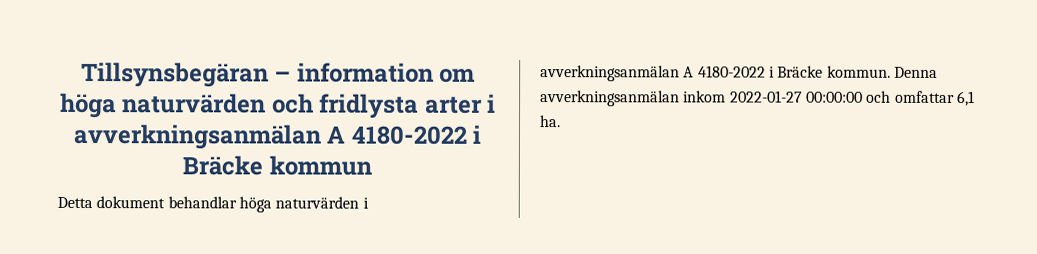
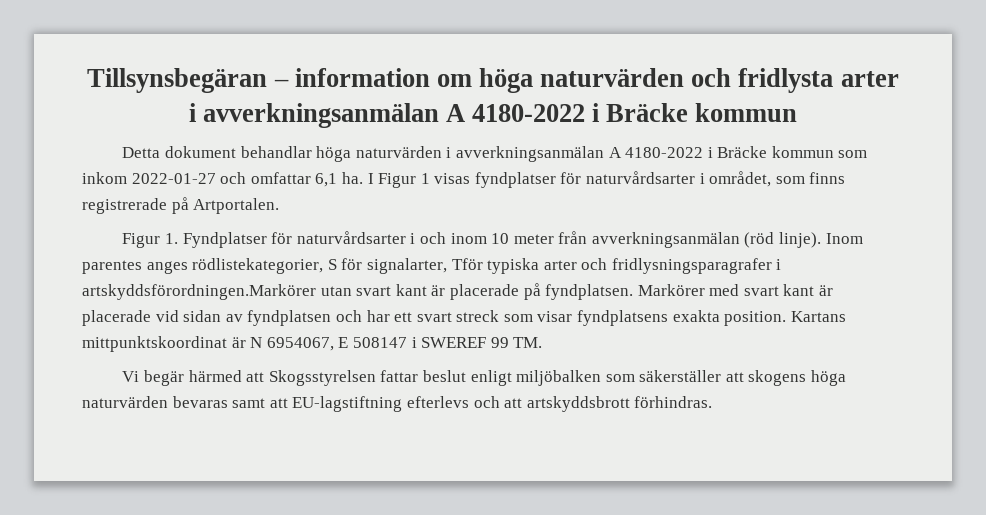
[826,65,938,78] [540,90,680,107] kommun. Denna avverkningsanmälan -> [771,146,868,158] kommun som
[805,91,863,103] 00:00:00 -> (216, 178) none
(561, 121) none -> [367,171,846,188] [82,197,280,214] [122,231,863,248] [82,258,782,274] [82,283,834,300] [82,310,846,326] [82,336,543,352] [122,370,847,386] [82,396,713,412] I Figur 1 visas fyndplatser för naturvårdsarter i området, som finns registrerade på Artportalen. // Figur 1. Fyndplatser för naturvårdsarter i och inom 10 meter från avverkningsanmälan (röd linje). Inom parentes anges rödlistekategorier, S för signalarter, Tför typiska arter och fridlysningsparagrafer i artskyddsförordningen.Markörer utan svart kant är placerade på fyndplatsen. Markörer med svart kant är placerade vid sidan av fyndplatsen och har ett svart streck som visar fyndplatsens exakta position. Kartans mittpunktskoordinat är N 6954067, E 508147 i SWEREF 99 TM. // Vi begär härmed att Skogsstyrelsen fattar beslut enligt miljöbalken som säkerställer att skogens höga naturvärden bevaras samt att EU-lagstiftning efterlevs och att artskyddsbrott förhindras.

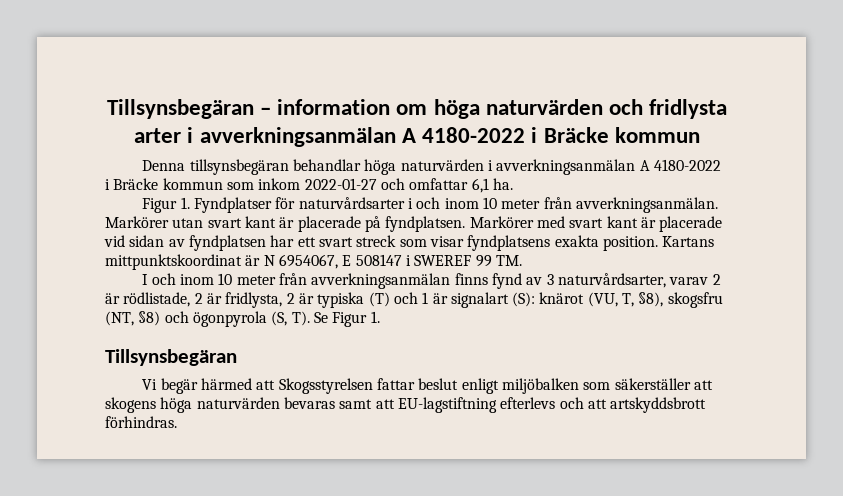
[122,146,236,158] Detta dokument -> [142,159,289,175] Denna tillsynsbegäran
[367,171,846,188] [82,197,280,214] I Figur 1 visas fyndplatser för naturvårdsarter i området, som finns registrerade på Artportalen. -> (513, 184) none
[591,232,863,248] [82,258,782,274] [82,284,316,300] avverkningsanmälan (röd linje). Inom parentes anges rödlistekategorier, S för signalarter, Tför typiska arter och fridlysningsparagrafer i artskyddsförordningen.Markörer -> [575,197,718,213] [105,216,169,228] avverkningsanmälan. Markörer
[335,310,362,322] och -> (266, 243) none
(543, 342) none -> [142,273,721,289] [105,292,723,308] [105,311,380,327] [105,349,237,366] // I och inom 10 meter från avverkningsanmälan finns fynd av 3 naturvårdsarter, varav 2 är rödlistade, 2 är fridlysta, 2 är typiska (T) och 1 är signalart (S): knärot (VU, T, §8), skogsfru (NT, §8) och ögonpyrola (S, T). Se Figur 1. // Tillsynsbegäran

